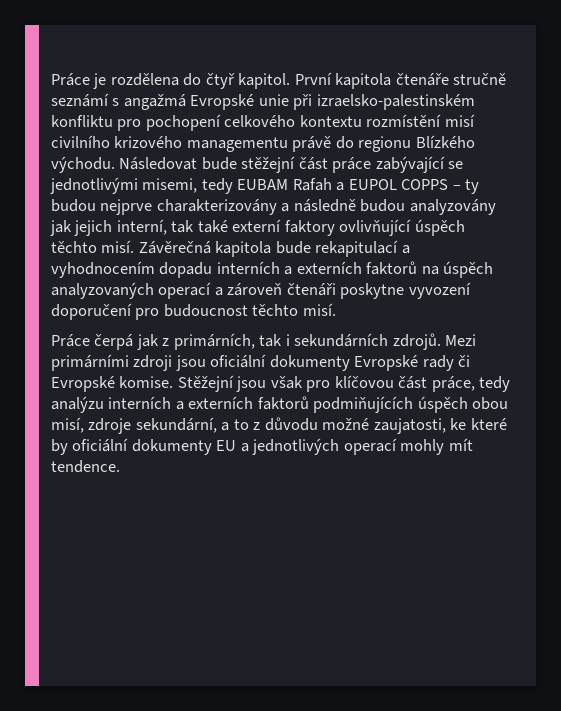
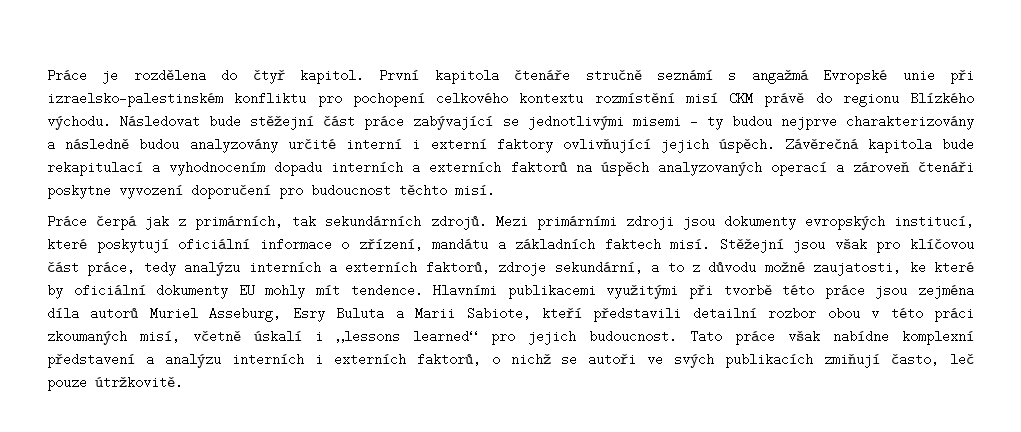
[51,135,288,152] civilního krizového managementu -> [729,92,753,105] CKM
[142,178,449,194] misemi, tedy EUBAM Rafah a EUPOL COPPS -> [632,115,681,128] misemi
[50,219,465,236] [51,240,135,253] jak jejich interní, tak také externí faktory ovlivňující úspěch těchto misí. -> [287,138,776,153] určité interní i externí faktory ovlivňující jejich úspěch.
[285,334,290,346] i -> (317, 221) none
[210,354,471,371] [51,376,174,392] oficiální dokumenty Evropské rady či Evropské komise. -> [723,215,974,230] [47,238,711,253] dokumenty evropských institucí, které poskytují oficiální informace o zřízení, mandátu a základních faktech misí.
[257,396,509,413] [51,417,84,433] faktorů podmiňujících úspěch obou misí, -> [425,261,490,274] faktorů,
[240,438,473,455] [51,460,120,473] a jednotlivých operací mohly mít tendence. -> [265,284,975,299] [47,307,974,322] [47,330,974,345] [47,353,974,368] [47,376,183,391] mohly mít tendence. Hlavními publikacemi využitými při tvorbě této práce jsou zejména díla autorů Muriel Asseburg, Esry Buluta a Marii Sabiote, kteří představili detailní rozbor obou v této práci zkoumaných misí, včetně úskalí i „lessons learned“ pro jejich budoucnost. Tato práce však nabídne komplexní představení a analýzu interních i externích faktorů, o nichž se autoři ve svých publikacích zmiňují často, leč pouze útržkovitě.

